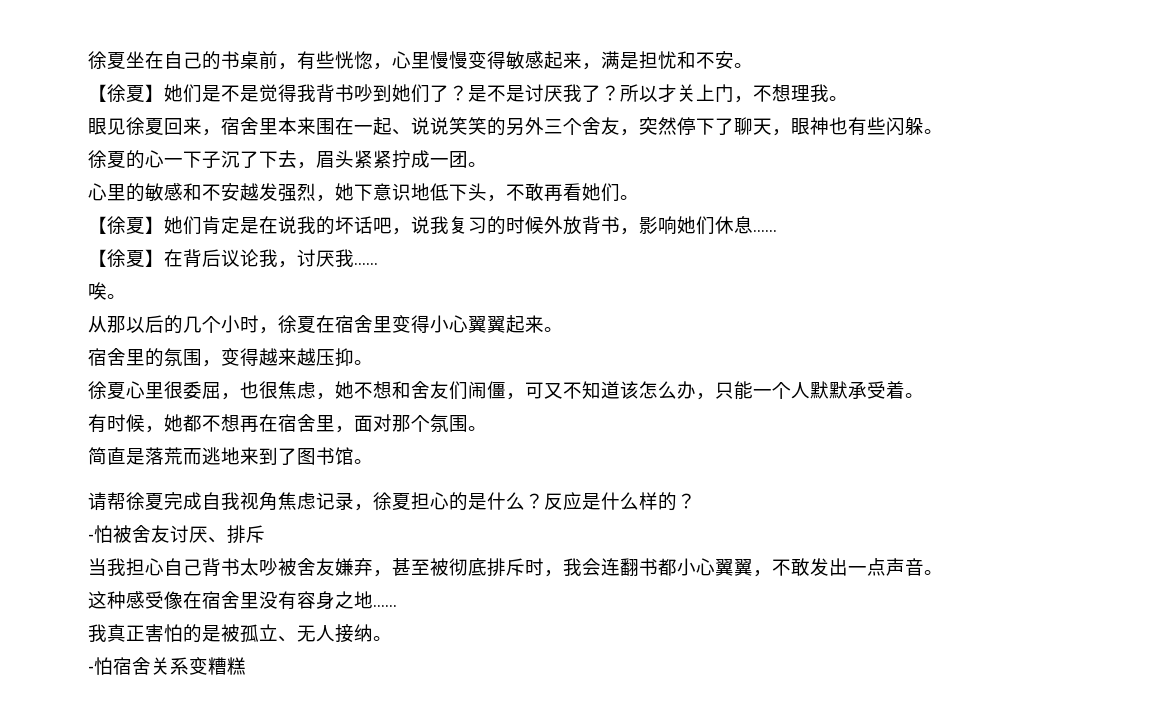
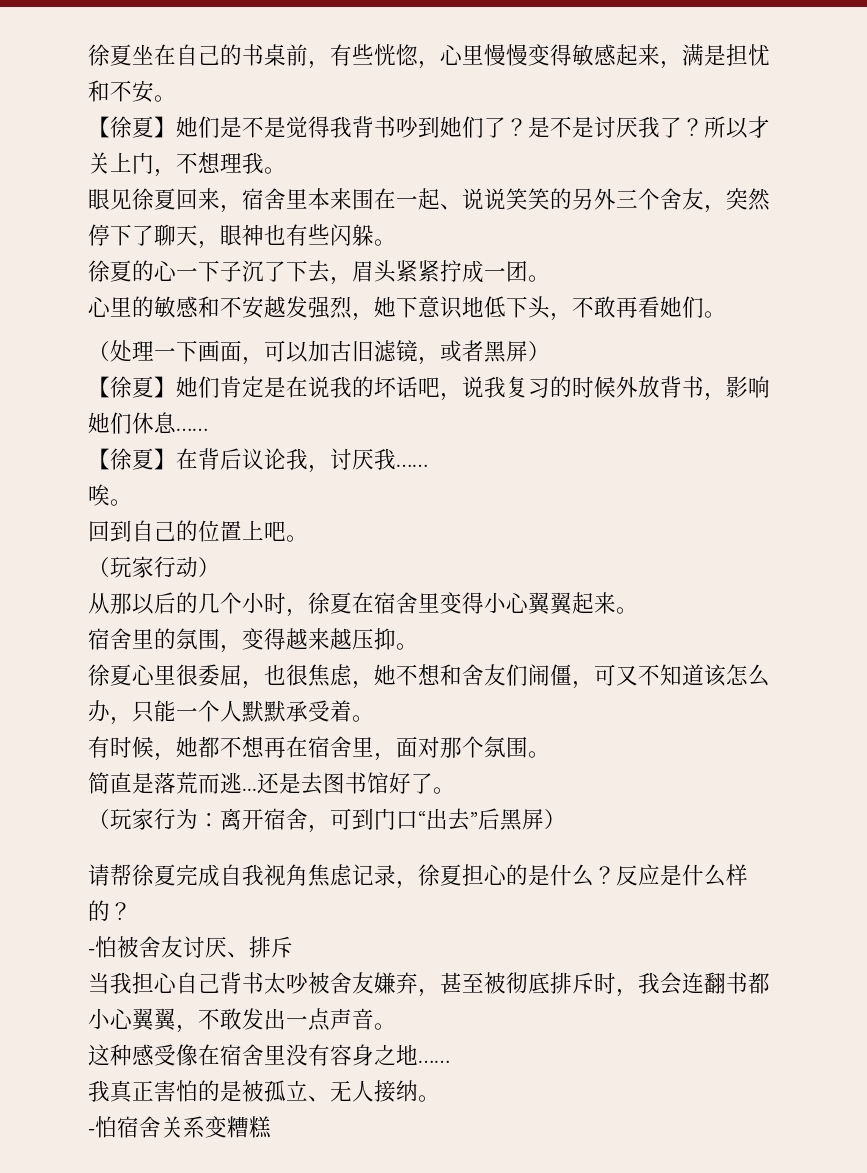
(639, 197) none -> [88,340,550,365] // （处理一下画面，可以加古旧滤镜，或者黑屏）
(126, 296) none -> [88,520,308,542] [88,556,220,578] // 回到自己的位置上吧。 // （玩家行动）
[221,447,373,465] 地来到了图书馆。 -> [242,772,455,795] [88,808,566,833] ...还是去图书馆好了。 // （玩家行为：离开宿舍，可到门口“出去”后黑屏）

